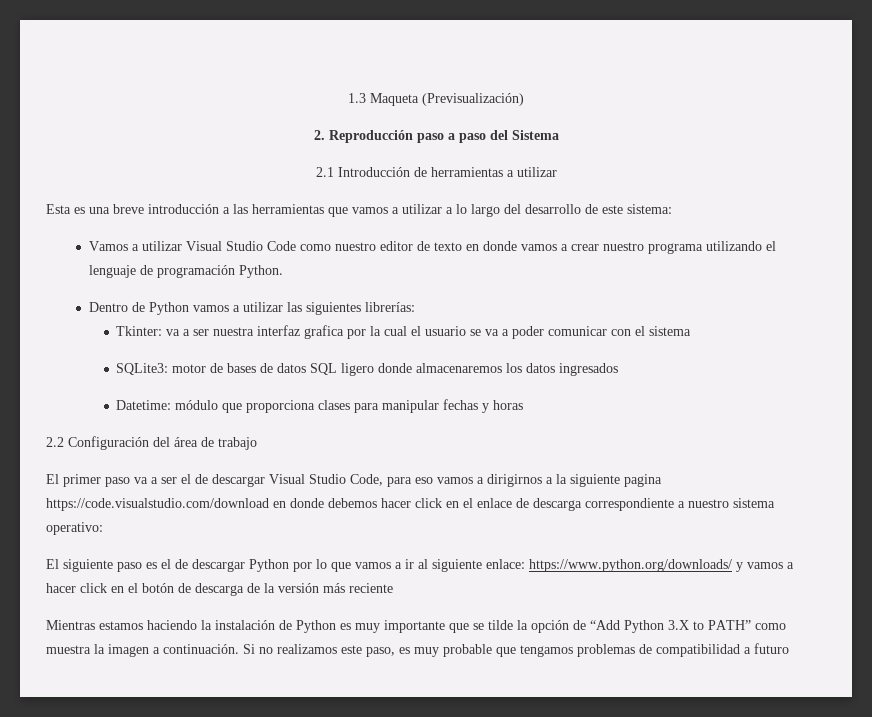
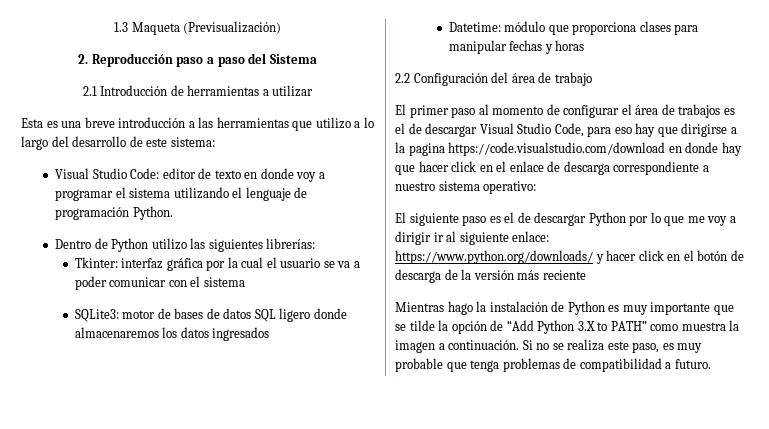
[352,204,442,214] vamos a utilizar -> [315,117,351,129] utilizo
[88,241,376,251] Vamos a utilizar Visual Studio Code como nuestro -> [54,168,160,179] Visual Studio Code:
[520,242,703,254] vamos a crear nuestro programa -> [296,172,325,182] [54,187,171,201] voy a programar el sistema
[192,302,283,312] vamos a utilizar -> [151,238,187,250] utilizo
[166,325,345,339] va a ser nuestra interfaz grafica -> [121,258,203,271] interfaz gráfica
[134,477,177,484] va a ser -> [478,104,735,118] al momento de configurar el área de trabajos es
[437,474,542,487] vamos a dirigirnos -> [635,123,728,137] hay que dirigirse
[570,474,620,487] siguiente -> (405, 147) none
[328,498,377,508] debemos -> [721,142,742,156] [395,165,415,175] hay que
[355,562,402,569] vamos a -> [687,216,736,226] [395,231,431,245] me voy a dirigir
[747,562,794,569] vamos a -> (604, 259) none
[99,620,197,630] estamos haciendo -> [447,301,473,315] hago
[277,644,337,654] realizamos -> [552,339,605,351] se realiza
[520,645,573,657] tengamos -> [470,360,500,372] tenga
[754,643,789,654] futuro -> [674,359,711,369] futuro.

